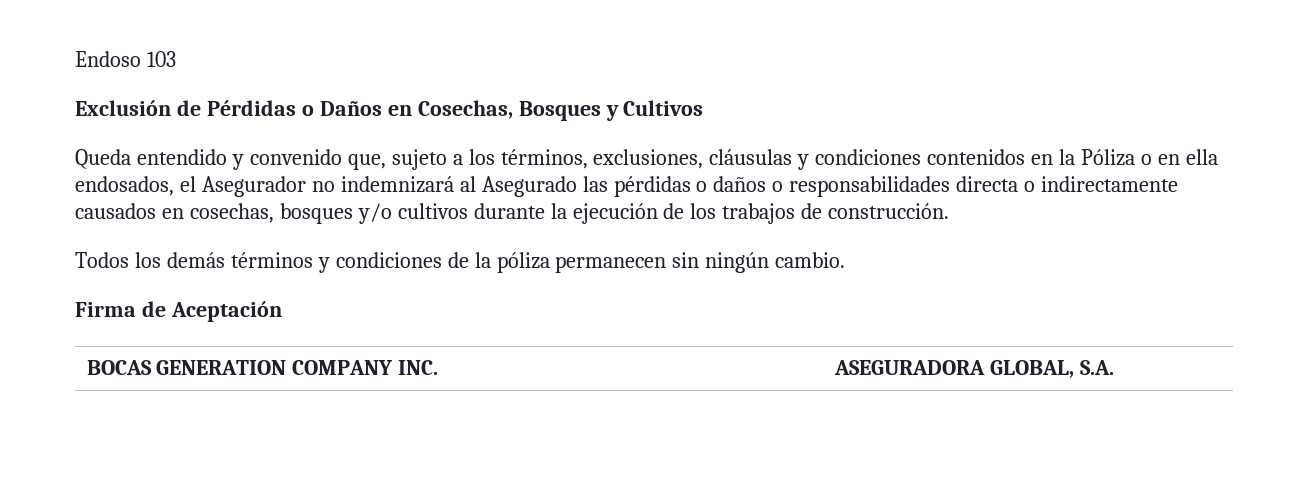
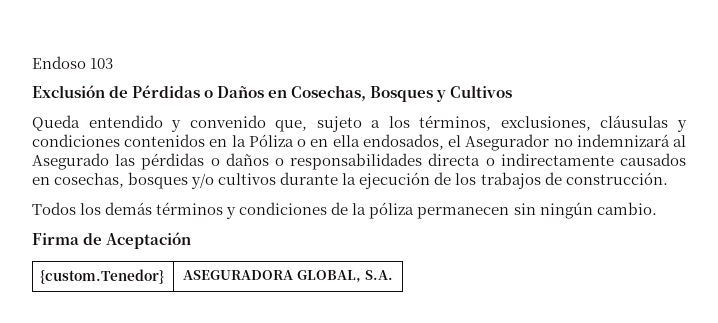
[86,360,439,375] BOCAS GENERATION COMPANY INC. -> [40,269,165,284] {custom.Tenedor}

